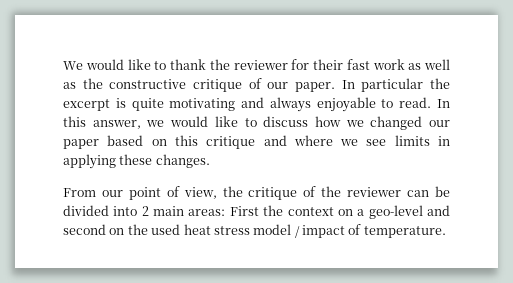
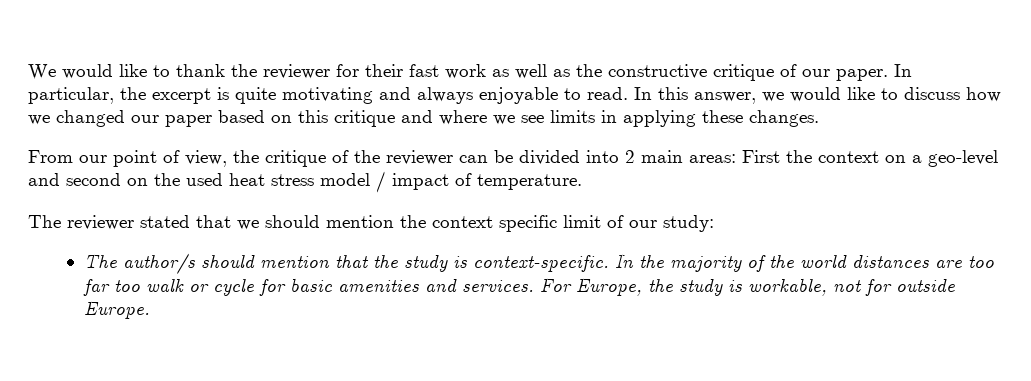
[361,78,424,92] particular -> [28,87,114,104] particular,
(446, 232) none -> [28,215,714,232] [83,253,994,274] [82,278,955,296] [83,301,150,319] // The reviewer stated that we should mention the context specific limit of our study: // The author/s should mention that the study is context-specific. In the majority of the world distances are too far too walk or cycle for basic amenities and services. For Europe, the study is workable, not for outside Europe.

